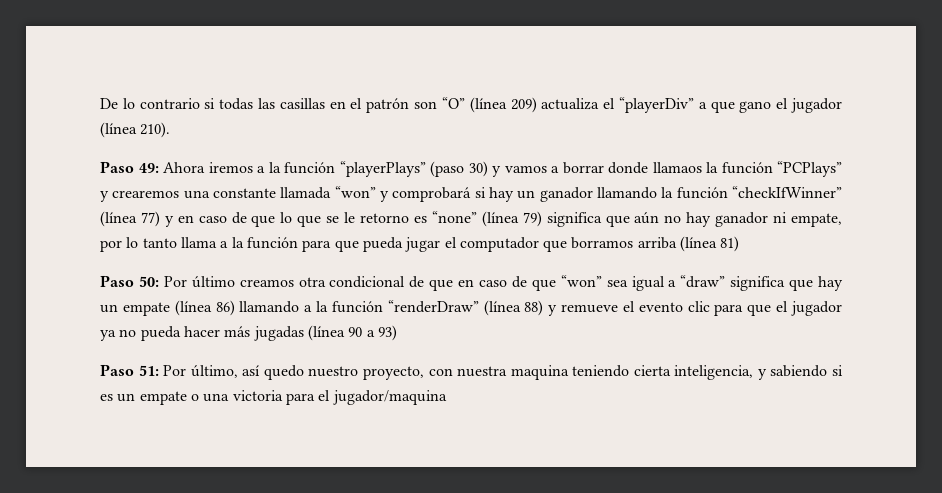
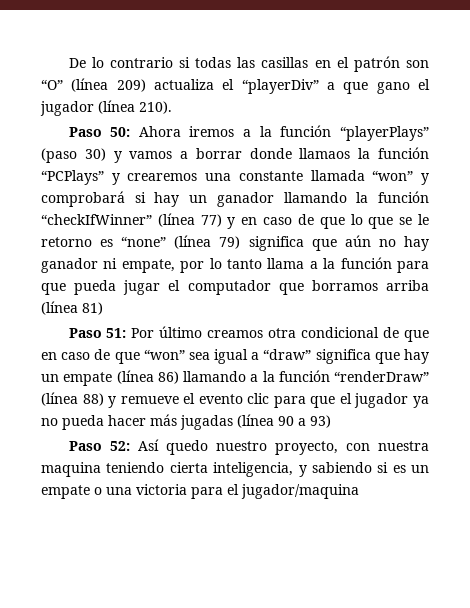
[138,163,159,173] 49: -> [110,127,131,137] 50:
[138,276,159,287] 50: -> [106,328,127,338] 51:
[138,365,261,378] 51: Por último, así -> [109,439,159,451] 52: Así

